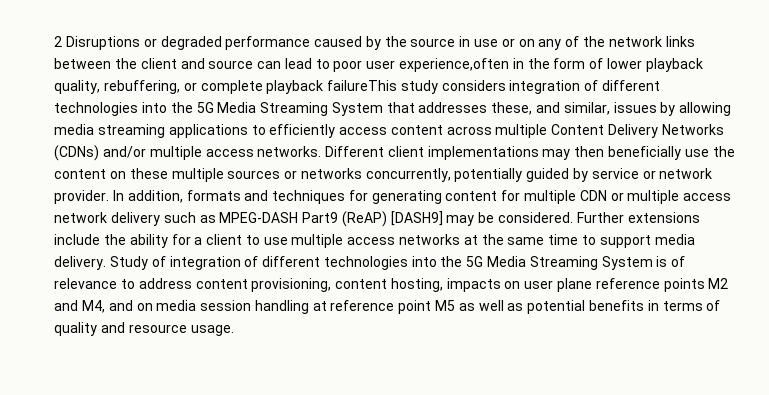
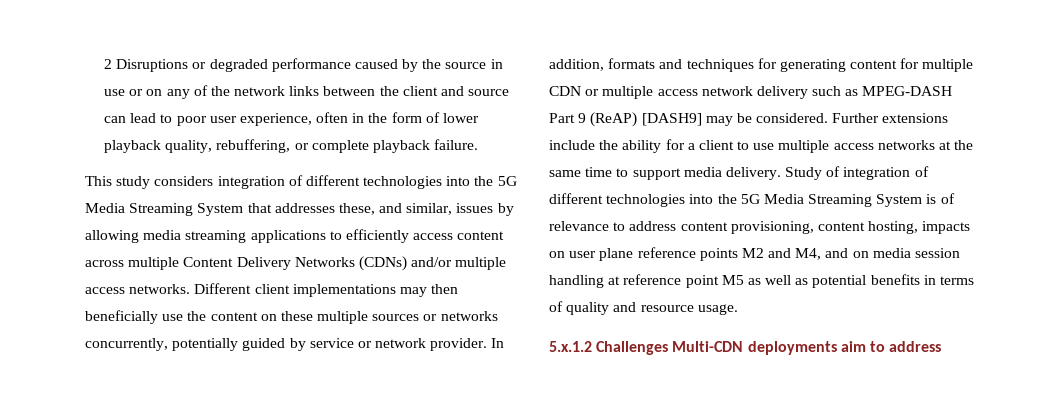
[399,58,510,72] experience,often -> [239,112,349,126] experience, often
[327,80,398,91] failureThis -> [434,139,479,150] [85,176,112,186] failure. // This
[302,212,339,223] Part9 -> [549,113,587,123] Part 9
(234, 330) none -> [549,341,942,355] // 5.x.1.2 Challenges Multi-CDN deployments aim to address

